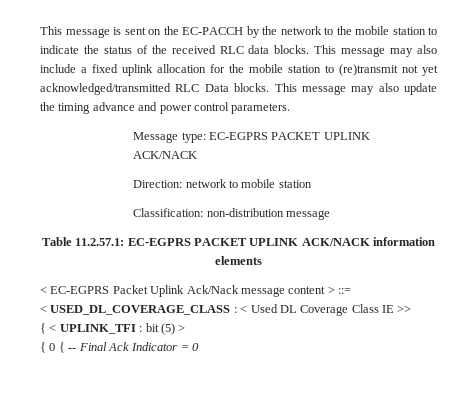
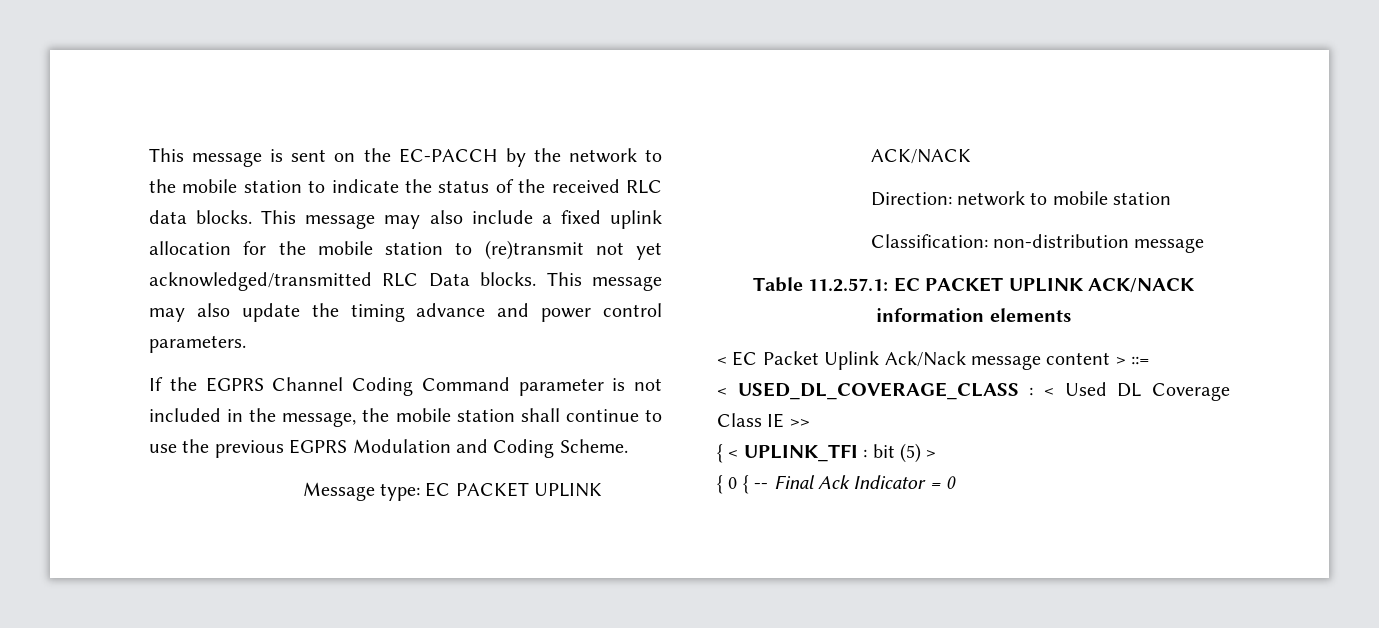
(291, 108) none -> [149,377,662,396] [149,408,662,427] [149,439,628,458] // If the EGPRS Channel Coding Command parameter is not included in the message, the mobile station shall continue to use the previous EGPRS Modulation and Coding Scheme.
[208,132,268,140] EC-EGPRS -> [425,482,451,497] EC
[127,238,191,246] EC-EGPRS -> [893,277,920,292] EC
[50,286,110,294] EC-EGPRS -> [732,351,758,366] EC

